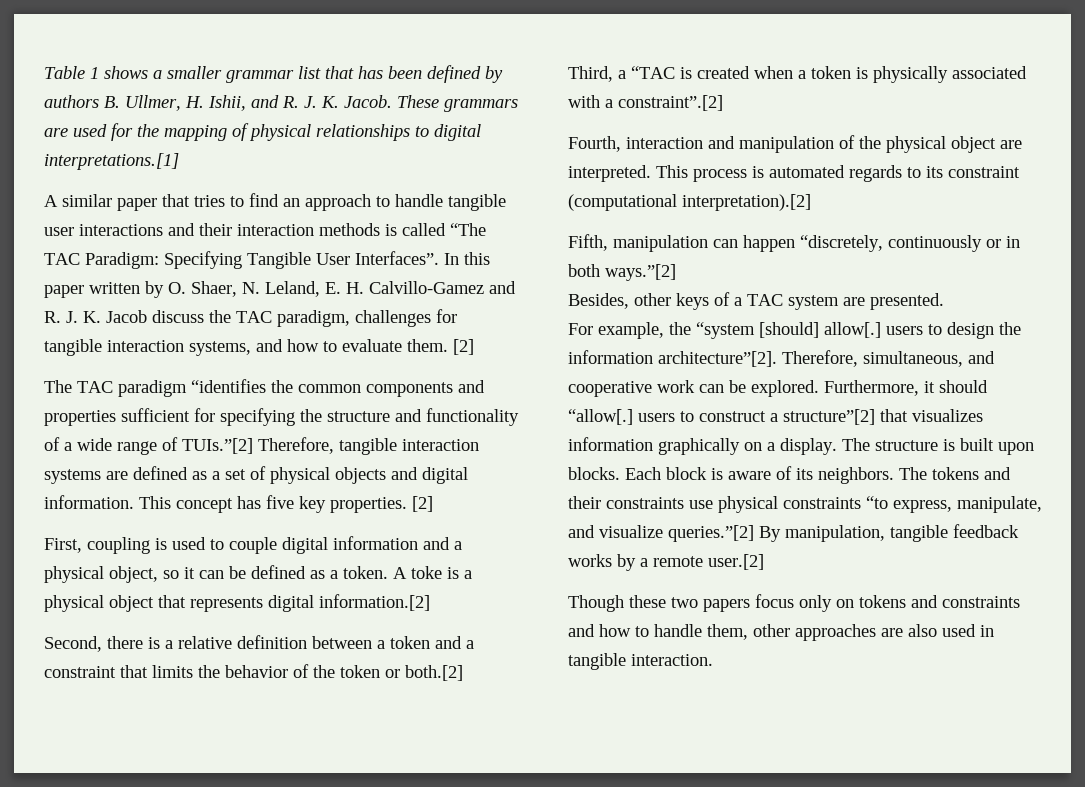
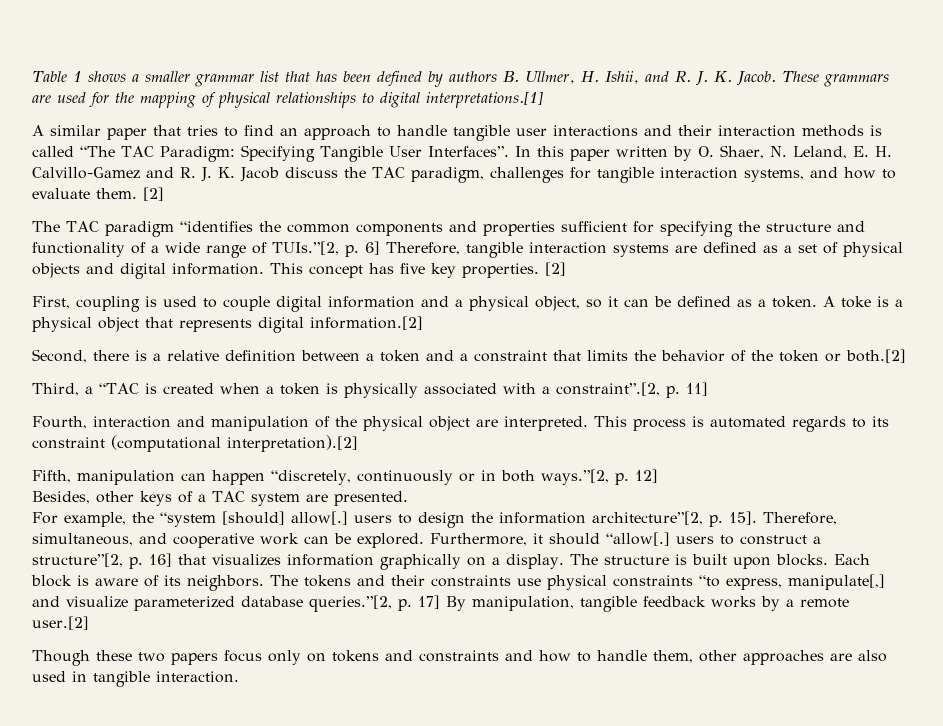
[182,438,253,454] TUIs.”[2] -> [272,241,380,257] TUIs.”[2, p. 6]
[618,95,723,111] constraint”.[2] -> [555,382,708,398] constraint”.[2, p. 11]
[605,264,676,281] ways.”[2] -> [540,469,658,485] ways.”[2, p. 12]
[658,351,777,367] architecture”[2]. -> [592,511,757,527] architecture”[2, p. 15].
[783,409,875,425] structure”[2] -> [32,553,172,569] structure”[2, p. 16]
[957,496,1042,513] manipulate, -> [788,574,885,590] manipulate[,]
[668,525,754,542] queries.”[2] -> [134,595,440,612] parameterized database queries.”[2, p. 17]

